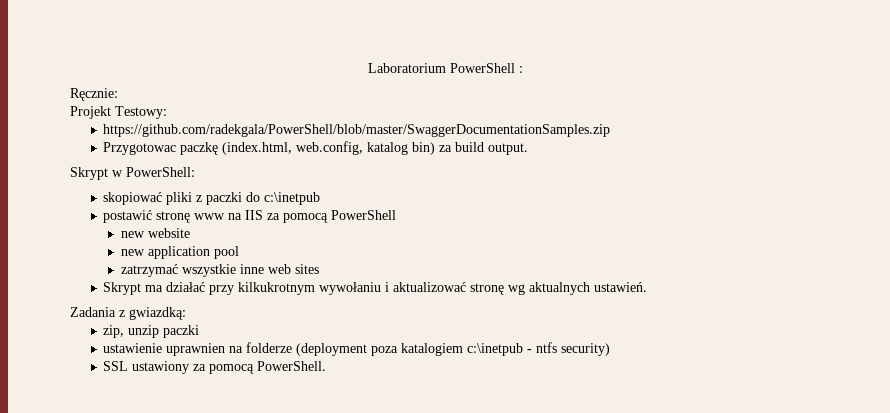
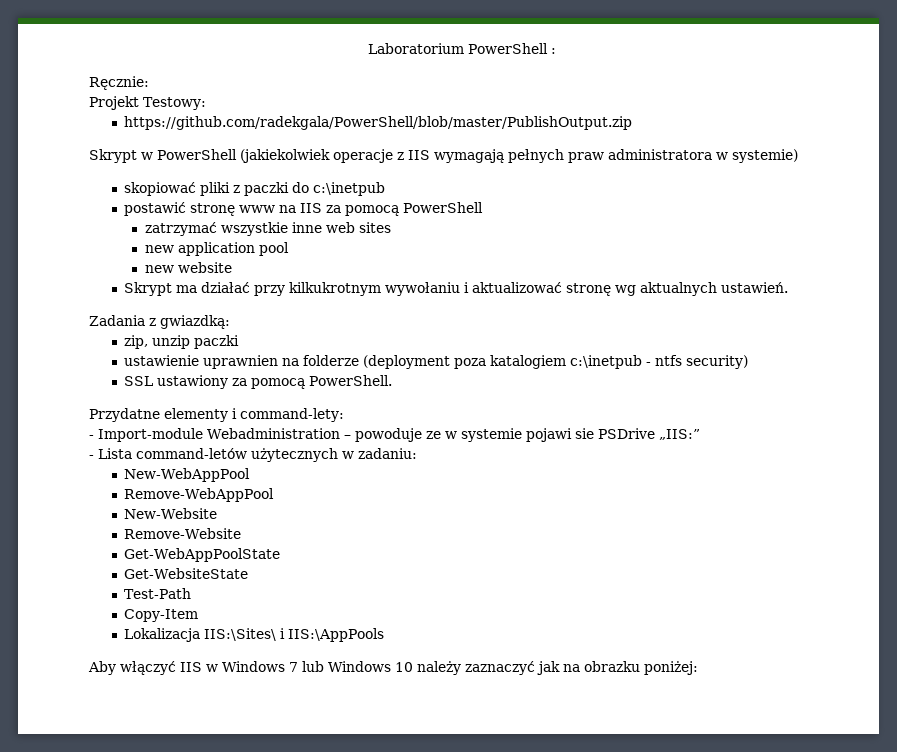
[103,124,611,137] [103,141,529,155] [70,167,195,180] https://github.com/radekgala/PowerShell/blob/master/SwaggerDocumentationSamples.zip // Przygotowac paczkę (index.html, web.config, katalog bin) za build output. // Skrypt w PowerShell: -> [124,116,633,130] [89,149,798,163] https://github.com/radekgala/PowerShell/blob/master/PublishOutput.zip // Skrypt w PowerShell (jakiekolwiek operacje z IIS wymagają pełnych praw administratora w systemie)
[120,228,190,238] [120,246,239,259] [120,264,319,277] new website // new application pool // zatrzymać wszystkie inne web sites -> [144,222,391,236] [144,242,289,256] [144,262,232,273] zatrzymać wszystkie inne web sites // new application pool // new website
(327, 366) none -> [89,408,344,422] [89,428,700,442] [89,448,417,462] [124,468,251,482] [124,488,275,502] [124,508,218,519] [124,528,242,539] [124,548,281,562] [124,568,249,579] [124,588,192,599] [124,609,199,622] [124,628,385,642] [88,661,698,675] // Przydatne elementy i command-lety: // - Import-module Webadministration – powoduje ze w systemie pojawi sie PSDrive „IIS:” // - Lista command-letów użytecznych w zadaniu: // New-WebAppPool // Remove-WebAppPool // New-Website // Remove-Website // Get-WebAppPoolState // Get-WebsiteState // Test-Path // Copy-Item // Lokalizacja IIS:\Sites\ i IIS:\AppPools // Aby włączyć IIS w Windows 7 lub Windows 10 należy zaznaczyć jak na obrazku poniżej:

